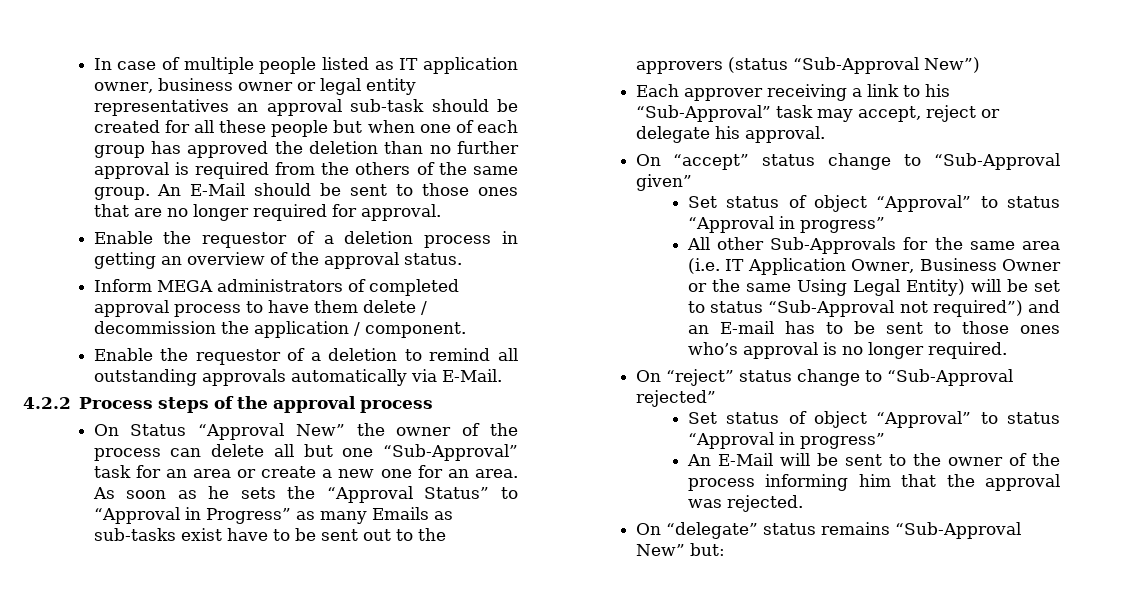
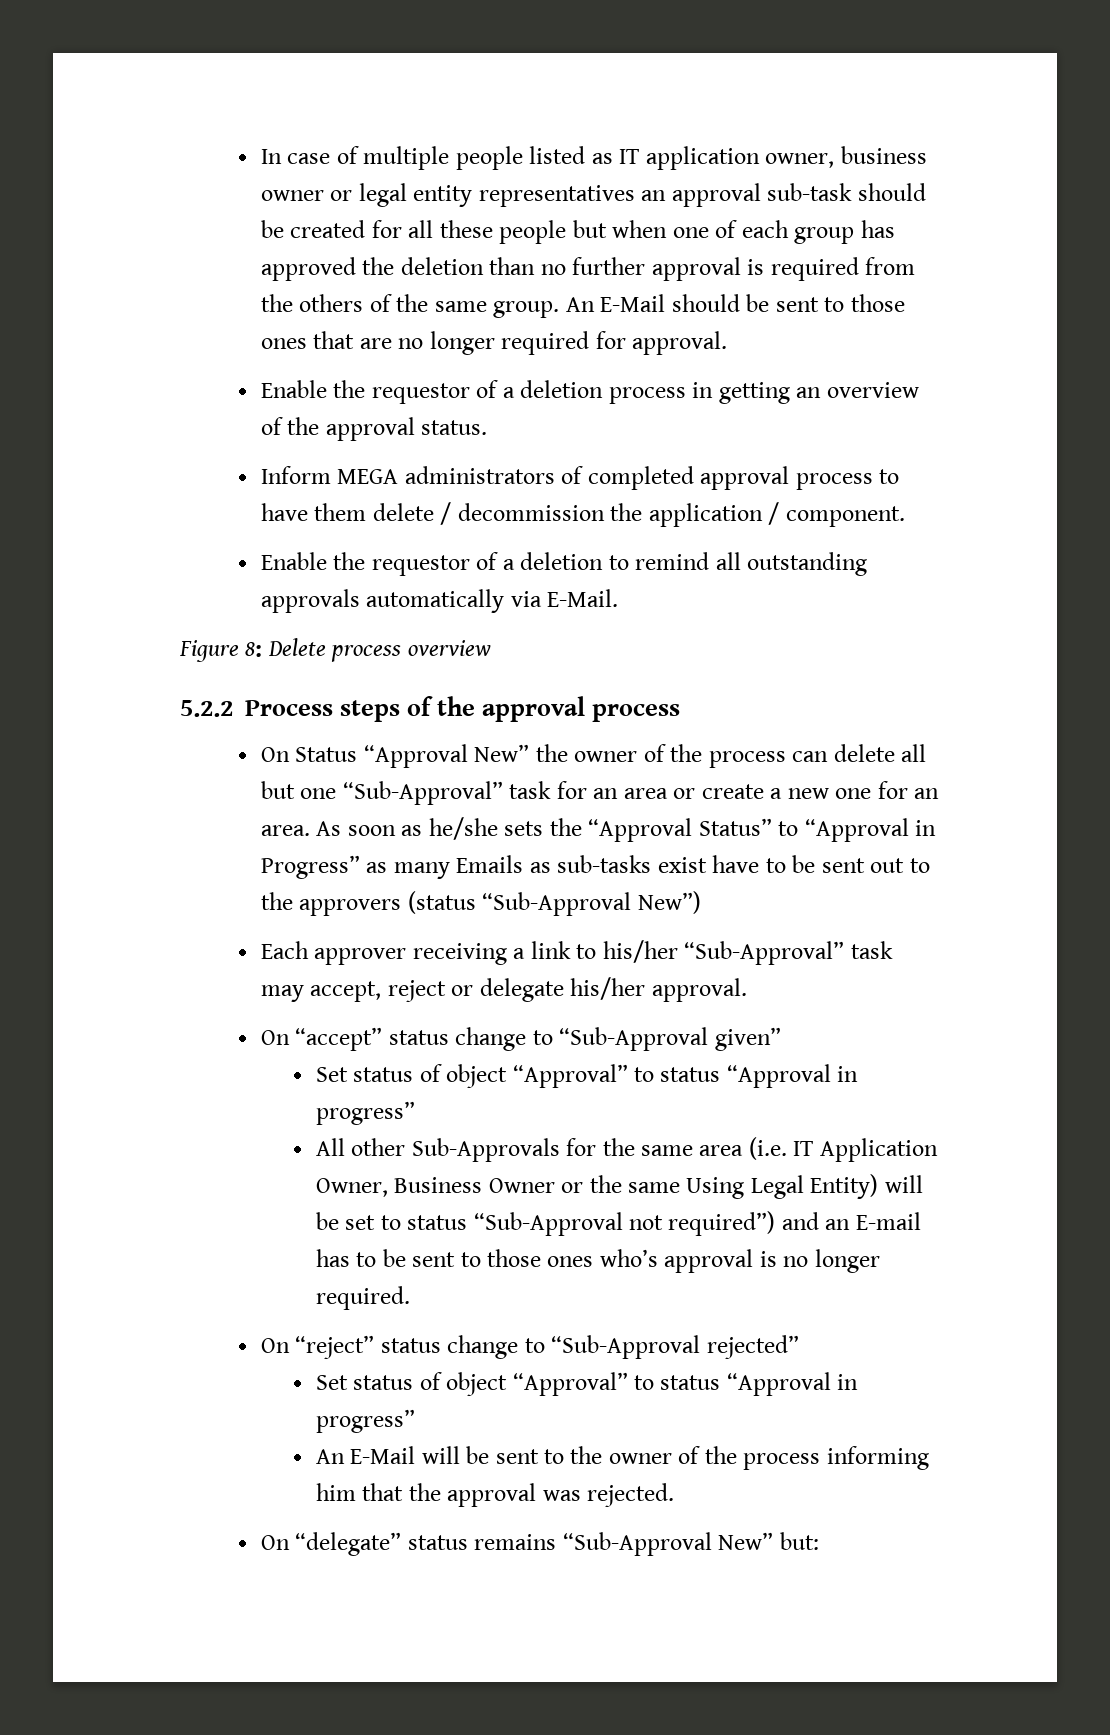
[23,397,71,409] 4.2.2 -> [179,638,491,662] [180,700,233,717] Figure 8: Delete process overview // 5.2.2
[208,486,230,499] he -> [428,817,498,840] he/she
[924,84,950,97] his -> [602,940,678,963] his/her
[714,126,740,139] his -> [570,977,646,1000] his/her

